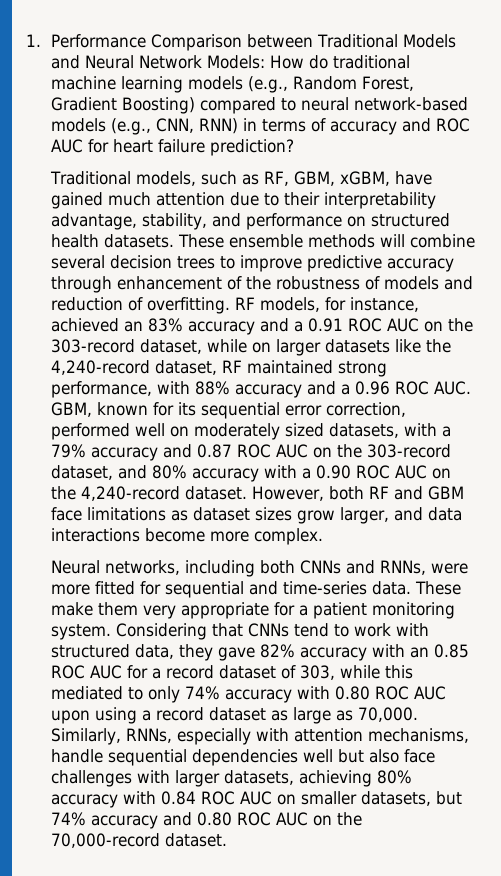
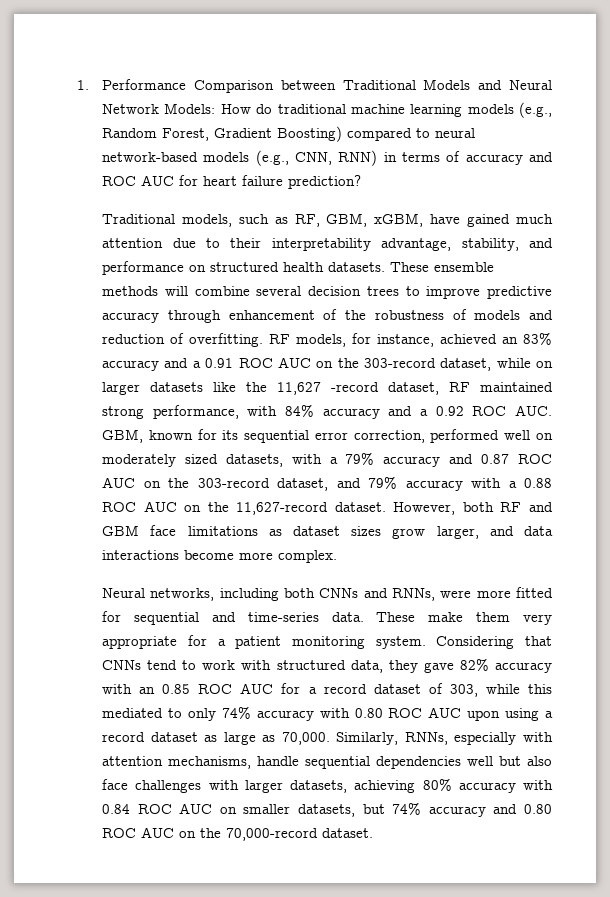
[50,360,150,375] 4,240-record -> [277,382,380,395] 11,627 -record
[194,381,390,398] 88% accuracy and a 0.96 -> [285,404,464,419] 84% accuracy and a 0.92
[151,465,187,479] 80% -> [368,476,398,489] 79%
[315,465,451,479] [50,486,180,501] 0.90 ROC AUC on the 4,240-record -> [524,478,552,488] [102,501,329,515] 0.88 ROC AUC on the 11,627-record

